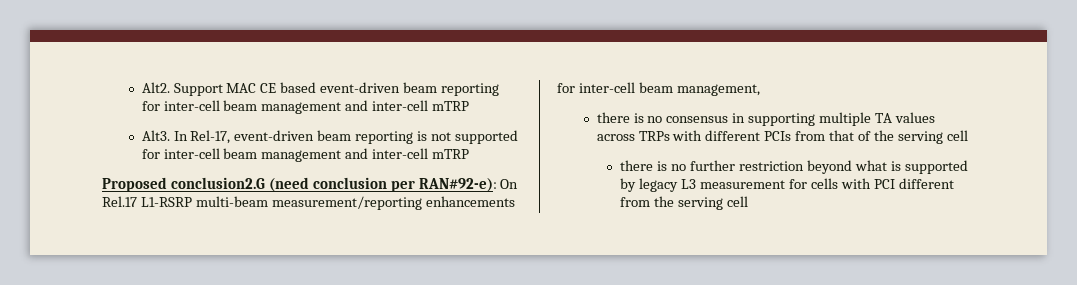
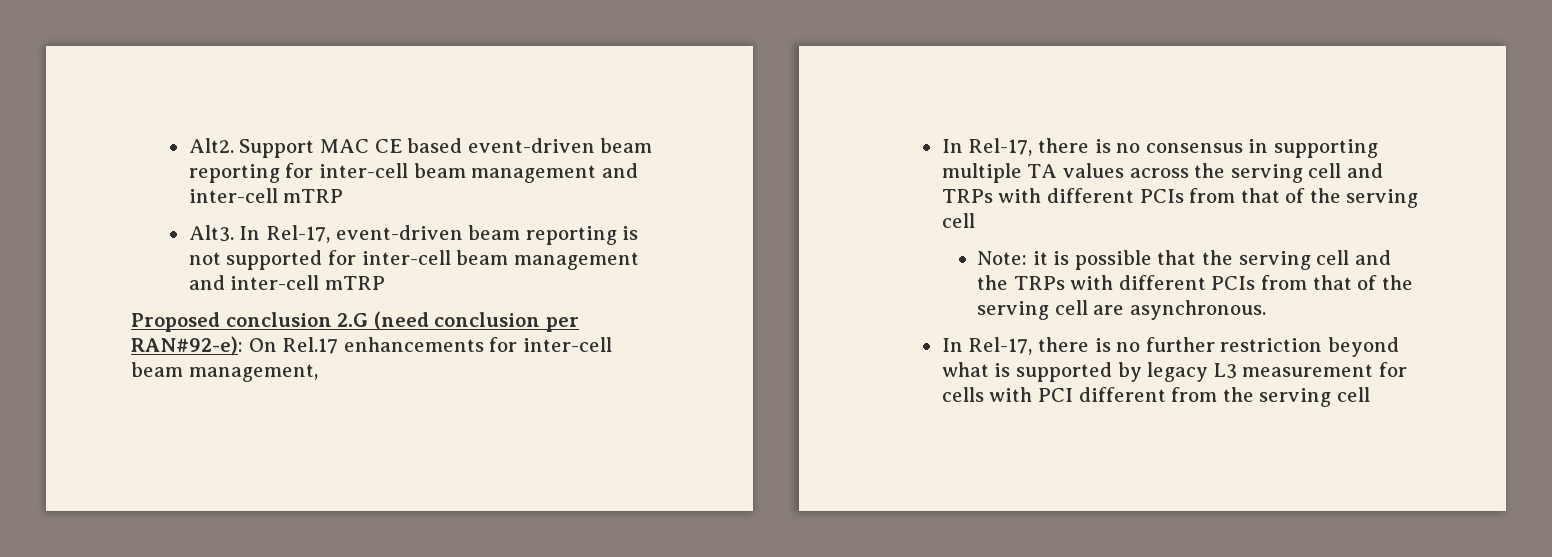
[170,177,265,189] conclusion2.G -> [225,312,369,327] conclusion 2.G
[140,196,422,210] L1-RSRP multi-beam measurement/reporting -> (339, 345) none
(760, 90) none -> [941,138,1033,156] In Rel-17,
(635, 137) none -> [1194,163,1383,183] the serving cell and
(968, 135) none -> [977,250,1391,270] [977,275,1413,290] [977,300,1266,320] [941,337,1033,355] Note: it is possible that the serving cell and the TRPs with different PCIs from that of the serving cell are asynchronous. // In Rel-17,

